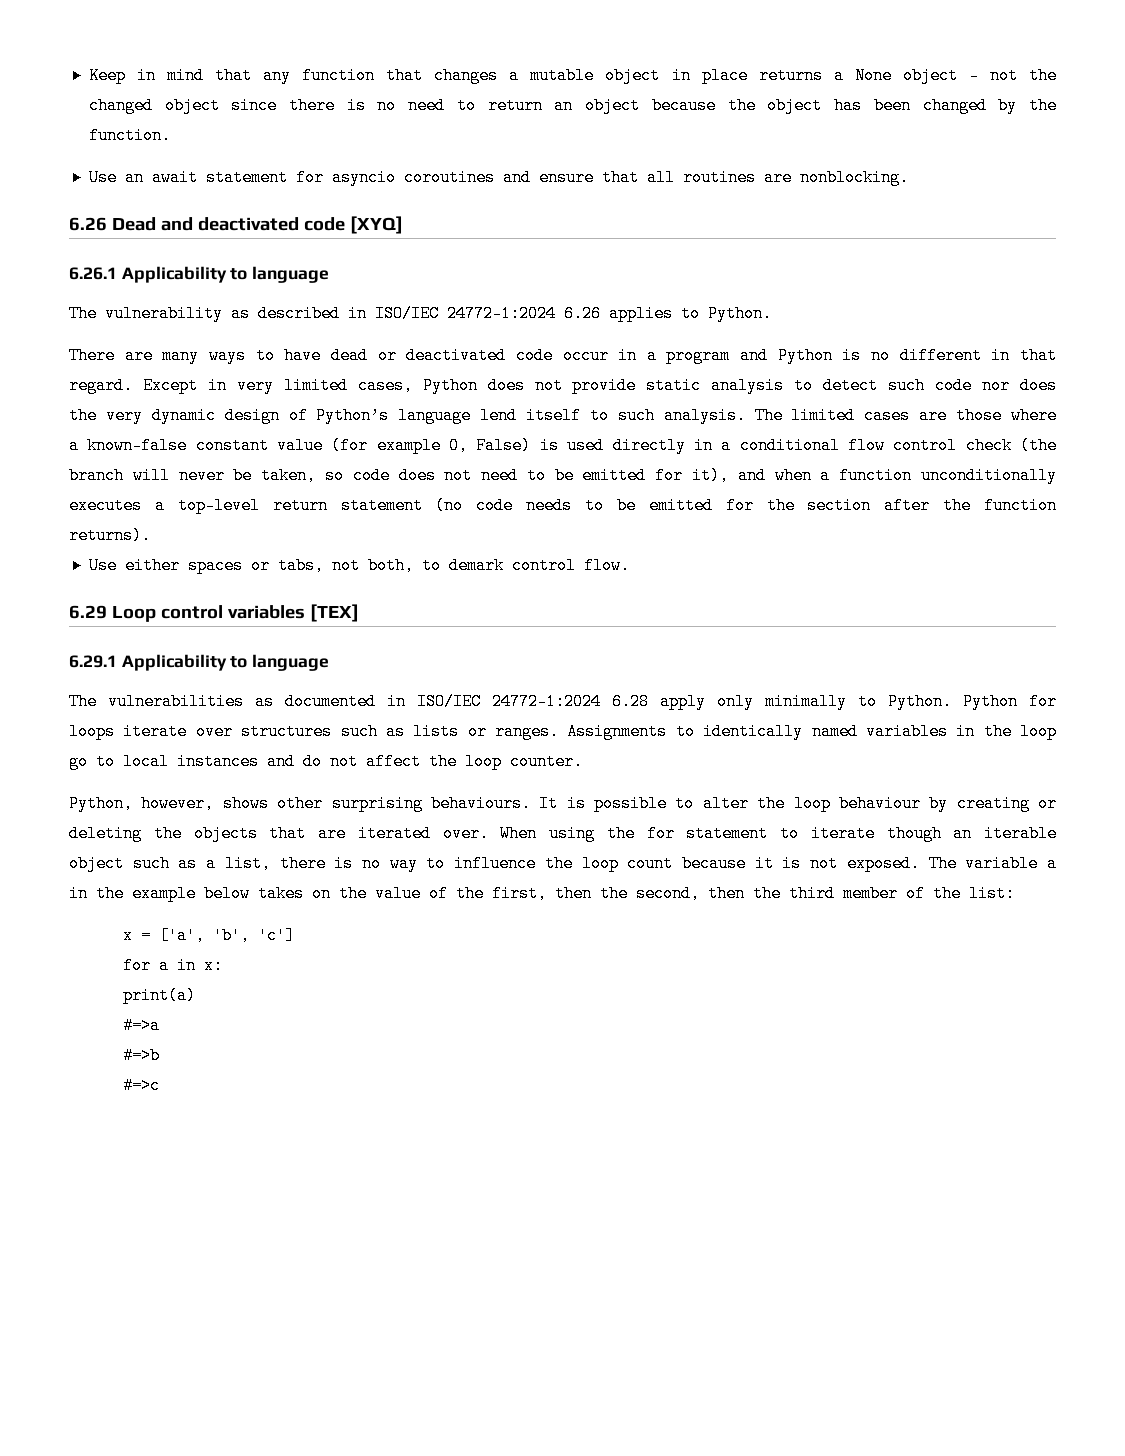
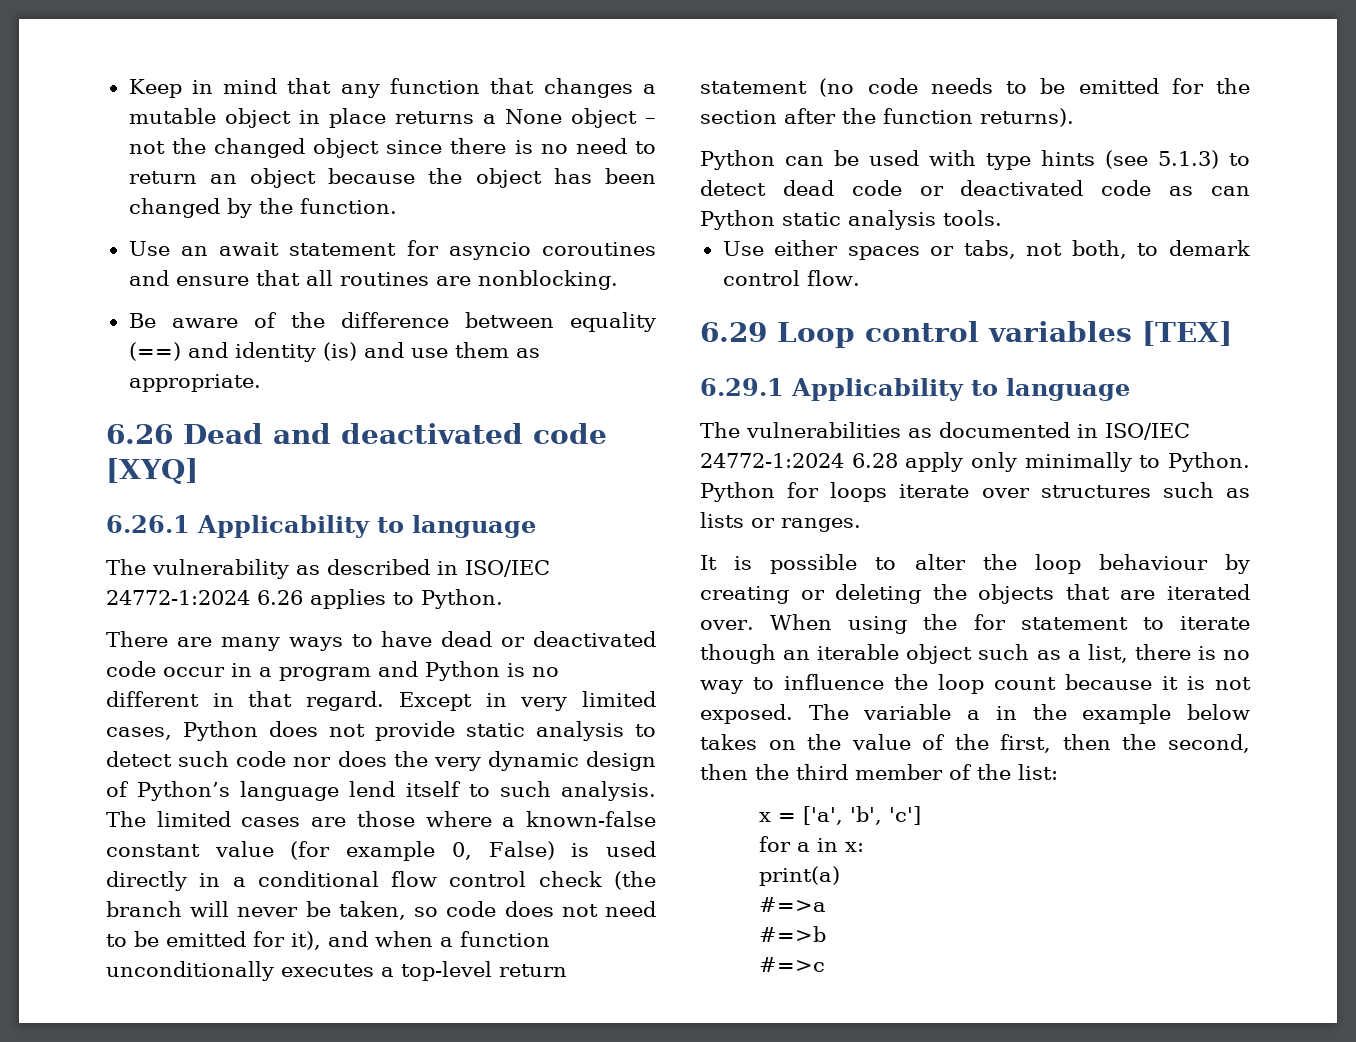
(909, 177) none -> [128,312,656,332] [128,342,540,362] [128,374,261,392] // Be aware of the difference between equality (==) and identity (is) and use them as appropriate.
(151, 535) none -> [700,150,1250,170] [700,180,1250,196] [700,210,1002,230] // Python can be used with type hints (see 5.1.3) to detect dead code or deactivated code as can Python static analysis tools.
[567,723,1057,740] [69,753,583,770] [69,795,531,812] Assignments to identically named variables in the loop go to local instances and do not affect the loop counter. // Python, however, shows other surprising behaviours. -> (861, 525) //

